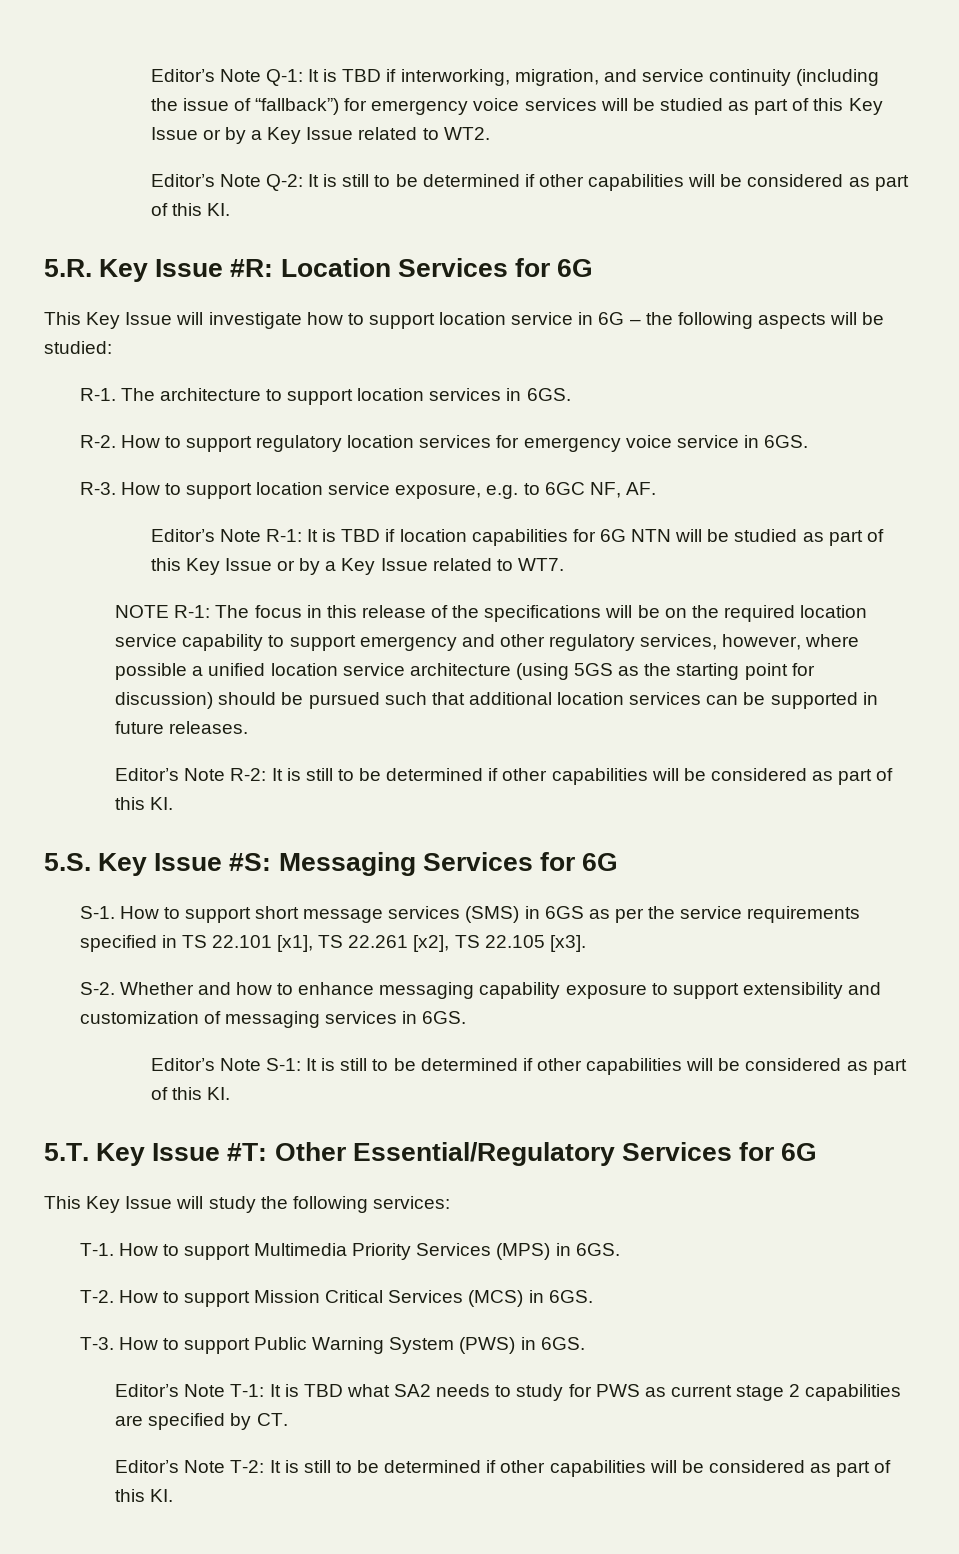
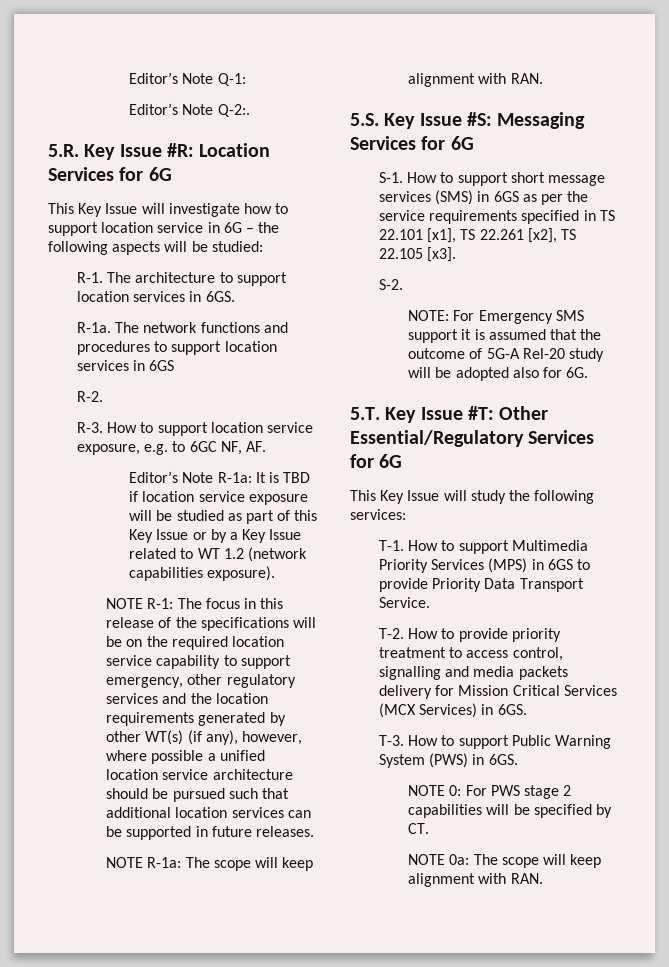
[308,69,880,86] [150,98,883,115] [150,127,490,144] [150,174,909,191] [150,203,230,216] It is TBD if interworking, migration, and service continuity (including the issue of “fallback”) for emergency voice services will be studied as part of this Key Issue or by a Key Issue related to WT2. // Editor’s Note Q-2: It is still to be determined if other capabilities will be considered as part of this KI. -> [129,103,250,117] // Editor’s Note Q-2:.
[79,435,809,452] R-2. How to support regulatory location services for emergency voice service in 6GS. -> [77,322,288,333] [77,341,277,355] [77,360,175,371] [77,391,104,402] R-1a. The network functions and procedures to support location services in 6GS // R-2.
[265,529,302,542] R-1: -> [217,472,252,483] R-1a:
[471,529,672,546] capabilities for 6G NTN -> [198,491,308,505] service exposure
[517,558,564,571] WT7. -> [197,547,308,562] [129,566,276,581] WT 1.2 (network capabilities exposure).
[359,634,718,651] emergency and other regulatory services, -> [106,674,296,688] [106,693,268,704] [106,712,286,726] [106,730,238,745] emergency, other regulatory services and the location requirements generated by other WT(s) (if any),
[515,663,815,680] [115,692,214,709] (using 5GS as the starting point for discussion) -> (293, 774) none
[115,768,894,785] [115,797,174,810] Editor’s Note R-2: It is still to be determined if other capabilities will be considered as part of this KI. -> [106,857,314,871] [408,73,543,87] NOTE R-1a: The scope will keep alignment with RAN.
[119,982,882,999] [79,1011,467,1028] [150,1058,907,1075] [150,1087,230,1100] Whether and how to enhance messaging capability exposure to support extensibility and customization of messaging services in 6GS. // Editor’s Note S-1: It is still to be determined if other capabilities will be considered as part of this KI. -> [408,310,584,324] [408,329,602,343] [408,348,604,362] [408,367,589,381] // NOTE: For Emergency SMS support it is assumed that the outcome of 5G-A Rel-20 study will be adopted also for 6G.
[575,1243,620,1256] [79,1290,250,1307] 6GS. // T-2. How to support -> [547,559,591,570] [379,578,584,592] [379,597,431,608] [379,628,561,642] [379,647,563,661] [379,666,568,680] [379,685,455,699] 6GS to provide Priority Data Transport Service. // T-2. How to provide priority treatment to access control, signalling and media packets delivery for
[468,1290,524,1307] (MCS) -> [379,703,478,718] (MCX Services)
[115,1384,732,1401] Editor’s Note T-1: It is TBD what SA2 needs to study for PWS as current -> [408,785,520,796] NOTE 0: For PWS
[115,1415,144,1426] are -> [486,804,530,815] will be
[115,1460,892,1477] [115,1489,174,1502] Editor’s Note T-2: It is still to be determined if other capabilities will be considered as part of this KI. -> [408,854,602,868] [408,873,543,887] NOTE 0a: The scope will keep alignment with RAN.

